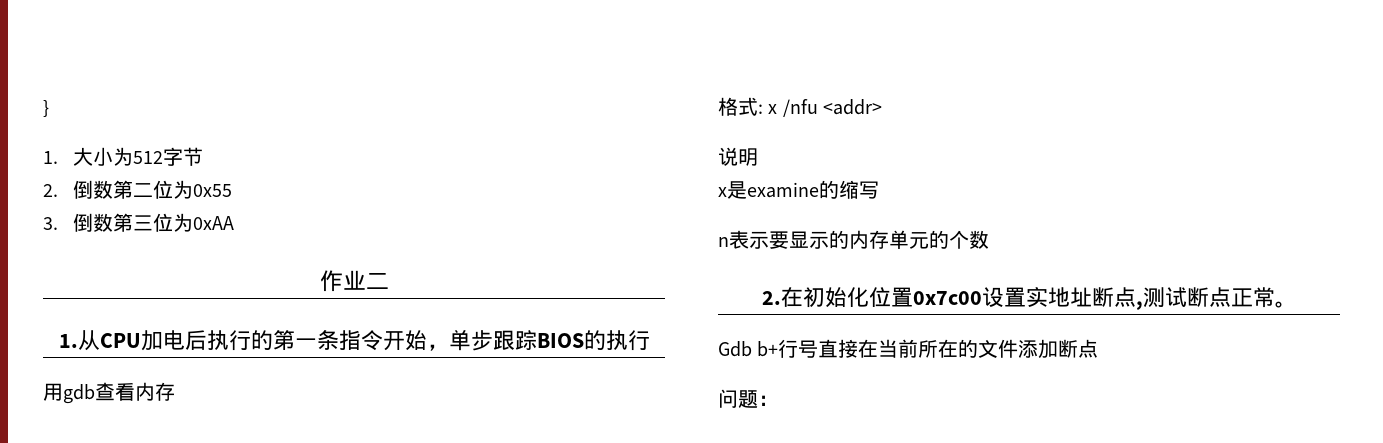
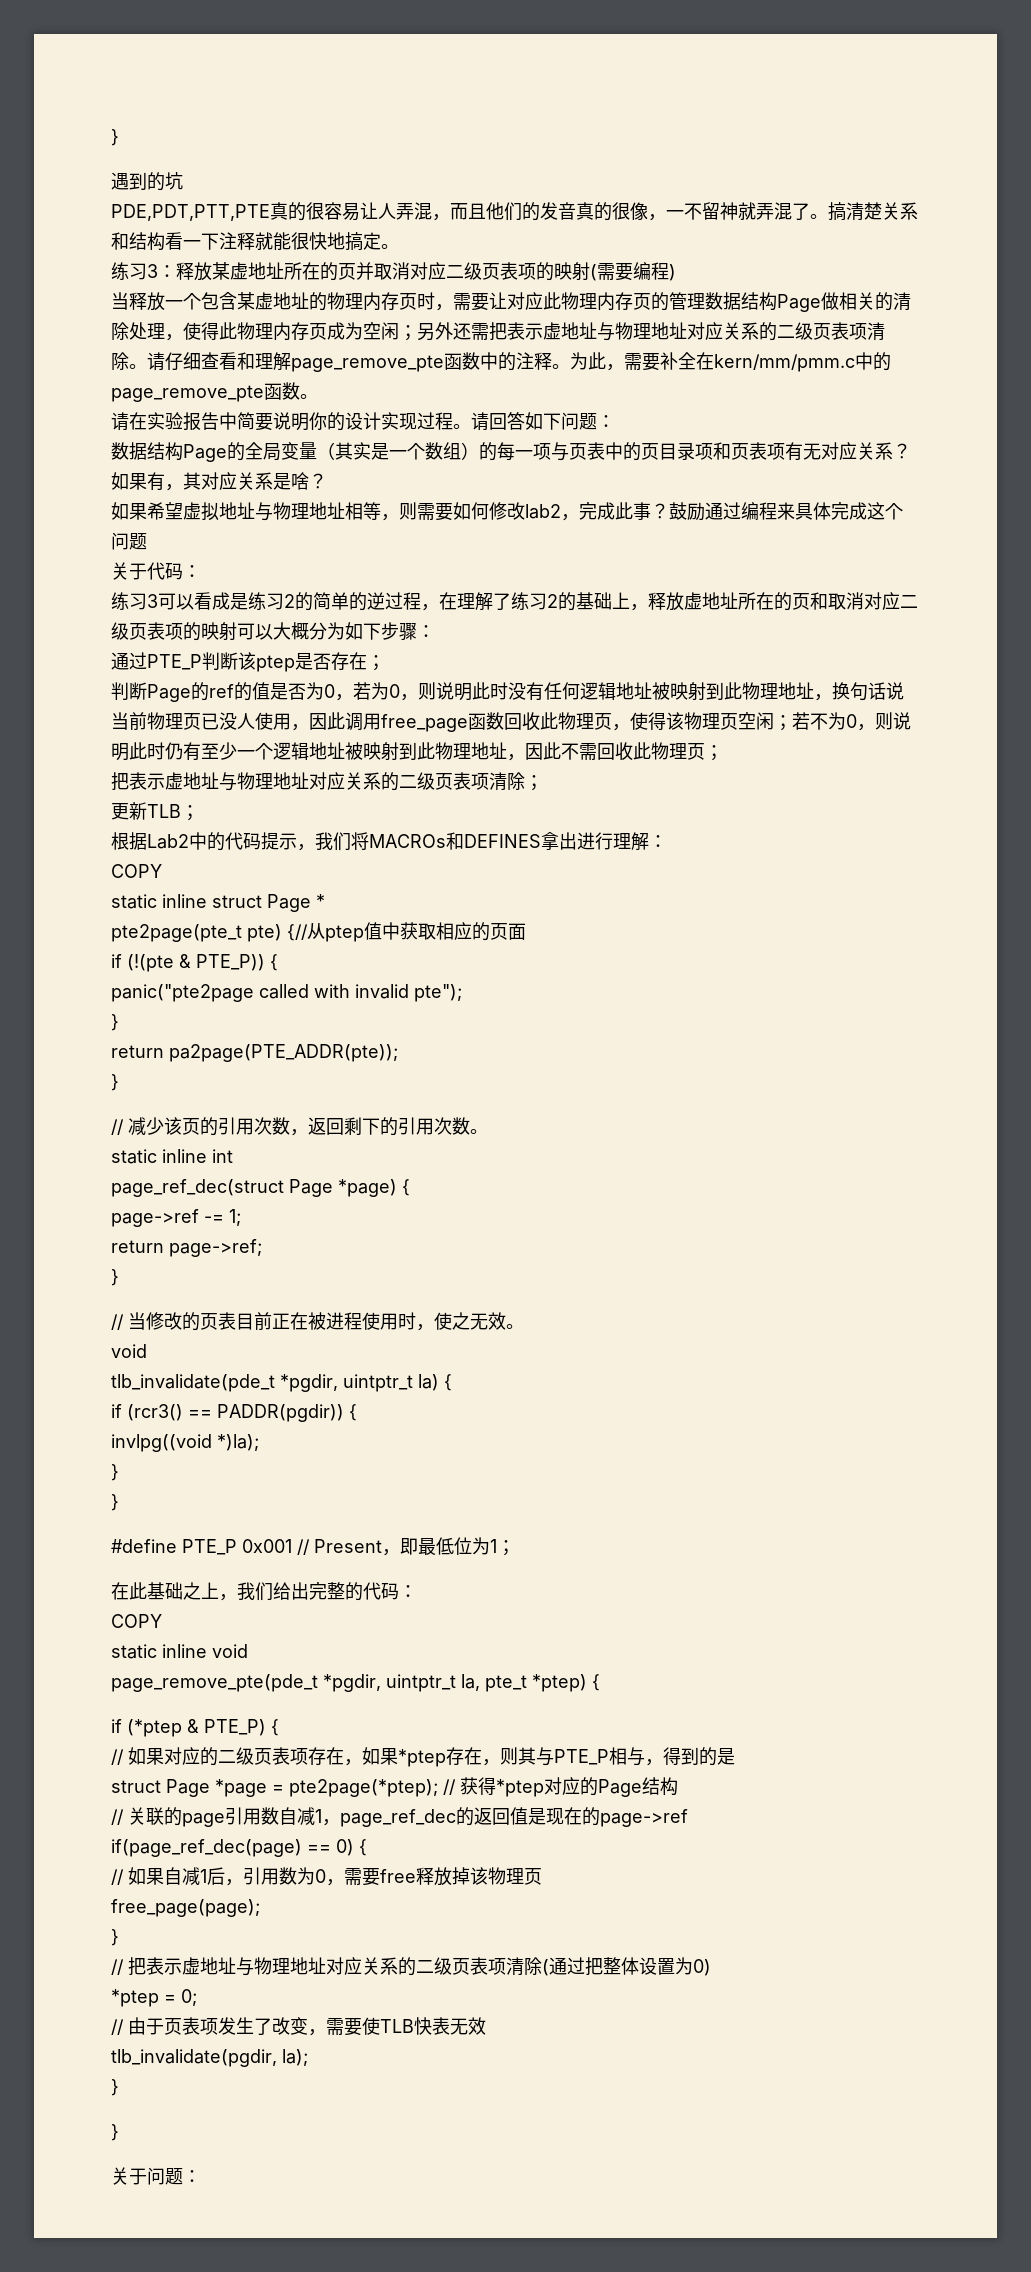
[43,100,49,117] [43,147,204,166] [43,180,233,199] [43,213,235,232] [319,270,389,292] [58,330,650,351] [43,382,175,404] [718,97,883,117] [718,147,758,166] [718,180,879,199] [718,230,989,249] [761,287,1297,310] [718,339,1099,359] } // 1.大小为512字节 // 2.倒数第二位为0x55 // 3.倒数第三位为0xAA // 作业二 // 1.从CPU加电后执行的第一条指令开始，单步跟踪BIOS的执行 // 用gdb查看内存 // 格式: x /nfu <addr> // 说明 // x是examine的缩写 // n表示要显示的内存单元的个数 // 2.在初始化位置0x7c00设置实地址断点,测试断点正常。 // Gdb b+行号直接在当前所在的文件添加断点 // -> [111,129,119,146] [111,172,183,191] [111,202,918,221] [111,232,399,251] [111,262,676,281] [111,292,911,312] [111,322,885,341] [111,352,891,372] [111,382,318,402] [111,412,615,431] [111,442,911,462] [111,472,327,491] [111,502,903,521] [111,532,147,550] [111,562,201,580] [111,592,918,611] [111,622,435,641] [111,652,385,672] [111,682,904,702] [111,712,911,732] [111,742,723,761] [111,772,543,791] [111,802,199,821] [111,832,667,851] [111,864,162,878] [111,894,325,912] [111,922,526,942] [111,954,278,972] [111,984,462,1002] [111,1014,119,1031] [111,1044,398,1062] [111,1074,119,1091] [111,1117,488,1136] [111,1149,233,1164] [111,1179,410,1197] [111,1209,241,1227] [111,1239,262,1257] [111,1269,119,1286] [111,1312,524,1331] [111,1344,147,1358] [111,1374,452,1392] [111,1404,357,1422] [111,1434,259,1452] [111,1464,119,1481] [111,1494,119,1511] [111,1537,515,1556] [111,1582,417,1601] [111,1614,162,1628] [111,1644,248,1659] [111,1674,600,1692] [111,1719,279,1737] [111,1747,735,1767] [111,1777,678,1797] [111,1807,688,1827] [111,1839,367,1857] [111,1867,542,1886] [111,1899,260,1917] [111,1929,119,1946] [111,1957,711,1976] [111,1989,197,2007] [111,2017,486,2036] [111,2049,308,2067] [111,2079,119,2096] [111,2124,119,2141] [111,2167,147,2185] } // 遇到的坑 // PDE,PDT,PTT,PTE真的很容易让人弄混，而且他们的发音真的很像，一不留神就弄混了。搞清楚关系和结构看一下注释就能很快地搞定。 // 练习3：释放某虚地址所在的页并取消对应二级页表项的映射(需要编程) // 当释放一个包含某虚地址的物理内存页时，需要让对应此物理内存页的管理数据结构Page做相关的清除处理，使得此物理内存页成为空闲；另外还需把表示虚地址与物理地址对应关系的二级页表项清除。请仔细查看和理解page_remove_pte函数中的注释。为此，需要补全在kern/mm/pmm.c中的page_remove_pte函数。 // 请在实验报告中简要说明你的设计实现过程。请回答如下问题： // 数据结构Page的全局变量（其实是一个数组）的每一项与页表中的页目录项和页表项有无对应关系？如果有，其对应关系是啥？ // 如果希望虚拟地址与物理地址相等，则需要如何修改lab2，完成此事？鼓励通过编程来具体完成这个问题 // 关于代码： // 练习3可以看成是练习2的简单的逆过程，在理解了练习2的基础上，释放虚地址所在的页和取消对应二级页表项的映射可以大概分为如下步骤： // 通过PTE_P判断该ptep是否存在； // 判断Page的ref的值是否为0，若为0，则说明此时没有任何逻辑地址被映射到此物理地址，换句话说当前物理页已没人使用，因此调用free_page函数回收此物理页，使得该物理页空闲；若不为0，则说明此时仍有至少一个逻辑地址被映射到此物理地址，因此不需回收此物理页； // 把表示虚地址与物理地址对应关系的二级页表项清除； // 更新TLB； // 根据Lab2中的代码提示，我们将MACROs和DEFINES拿出进行理解： // COPY // static inline struct Page * // pte2page(pte_t pte) {//从ptep值中获取相应的页面 // if (!(pte & PTE_P)) { // panic("pte2page called with invalid pte"); // } // return pa2page(PTE_ADDR(pte)); // } // // 减少该页的引用次数，返回剩下的引用次数。 // static inline int // page_ref_dec(struct Page *page) { // page->ref -= 1; // return page->ref; // } // // 当修改的页表目前正在被进程使用时，使之无效。 // void // tlb_invalidate(pde_t *pgdir, uintptr_t la) { // if (rcr3() == PADDR(pgdir)) { // invlpg((void *)la); // } // } // #define PTE_P 0x001 // Present，即最低位为1； // 在此基础之上，我们给出完整的代码： // COPY // static inline void // page_remove_pte(pde_t *pgdir, uintptr_t la, pte_t *ptep) { // if (*ptep & PTE_P) { // // 如果对应的二级页表项存在，如果*ptep存在，则其与PTE_P相与，得到的是 // struct Page *page = pte2page(*ptep); // 获得*ptep对应的Page结构 // // 关联的page引用数自减1，page_ref_dec的返回值是现在的page->ref // if(page_ref_dec(page) == 0) { // // 如果自减1后，引用数为0，需要free释放掉该物理页 // free_page(page); // } // // 把表示虚地址与物理地址对应关系的二级页表项清除(通过把整体设置为0) // *ptep = 0; // // 由于页表项发生了改变，需要使TLB快表无效 // tlb_invalidate(pgdir, la); // } // } // 关于

